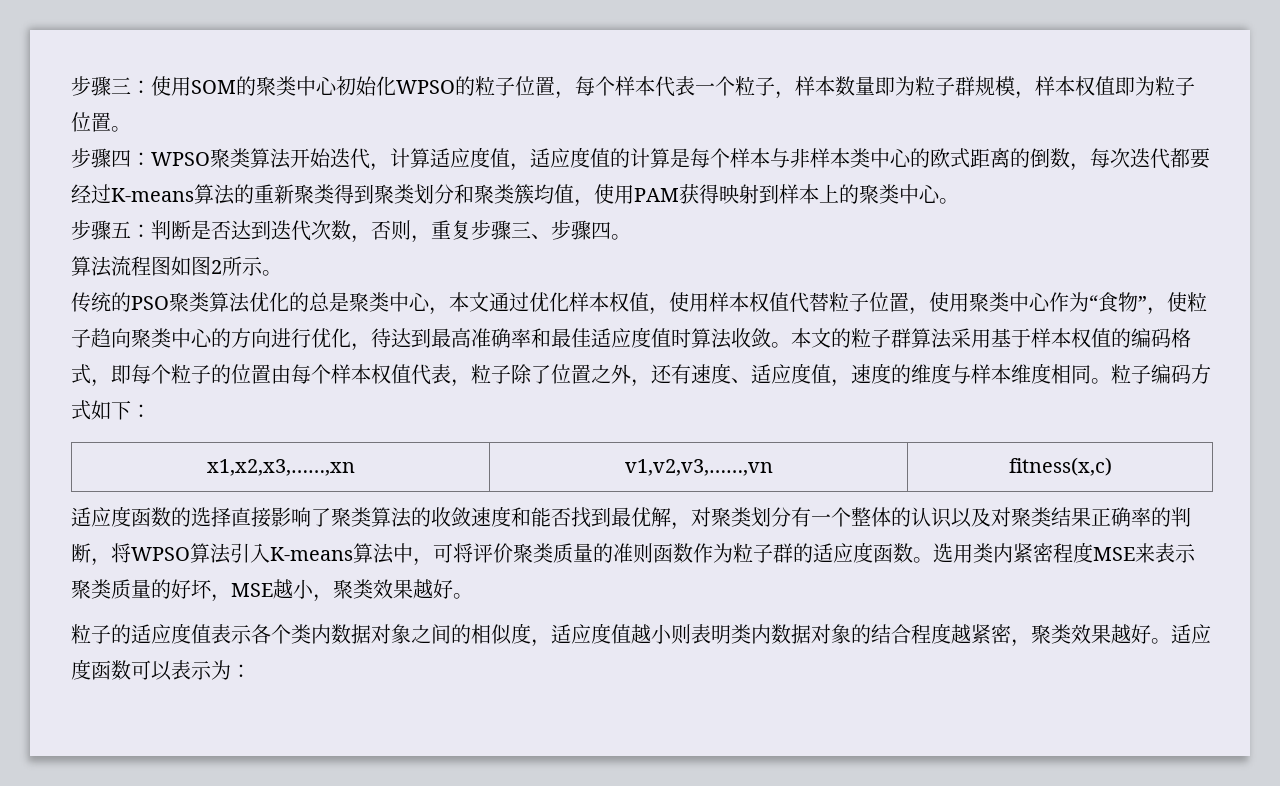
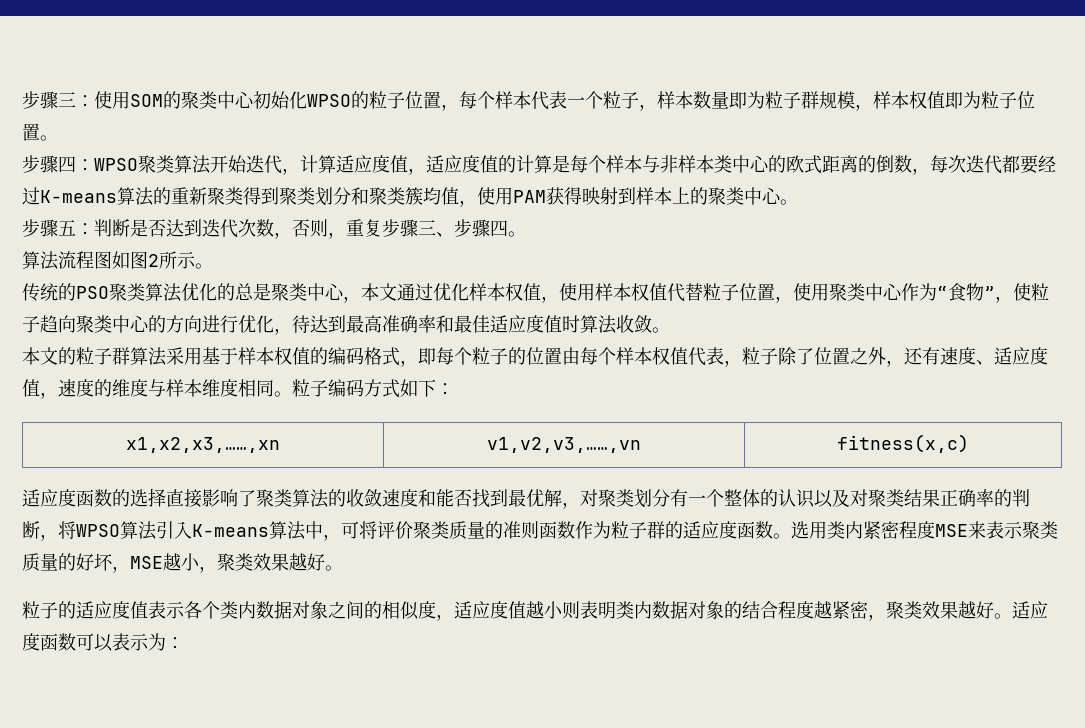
(791, 345) none -> (670, 330) //

